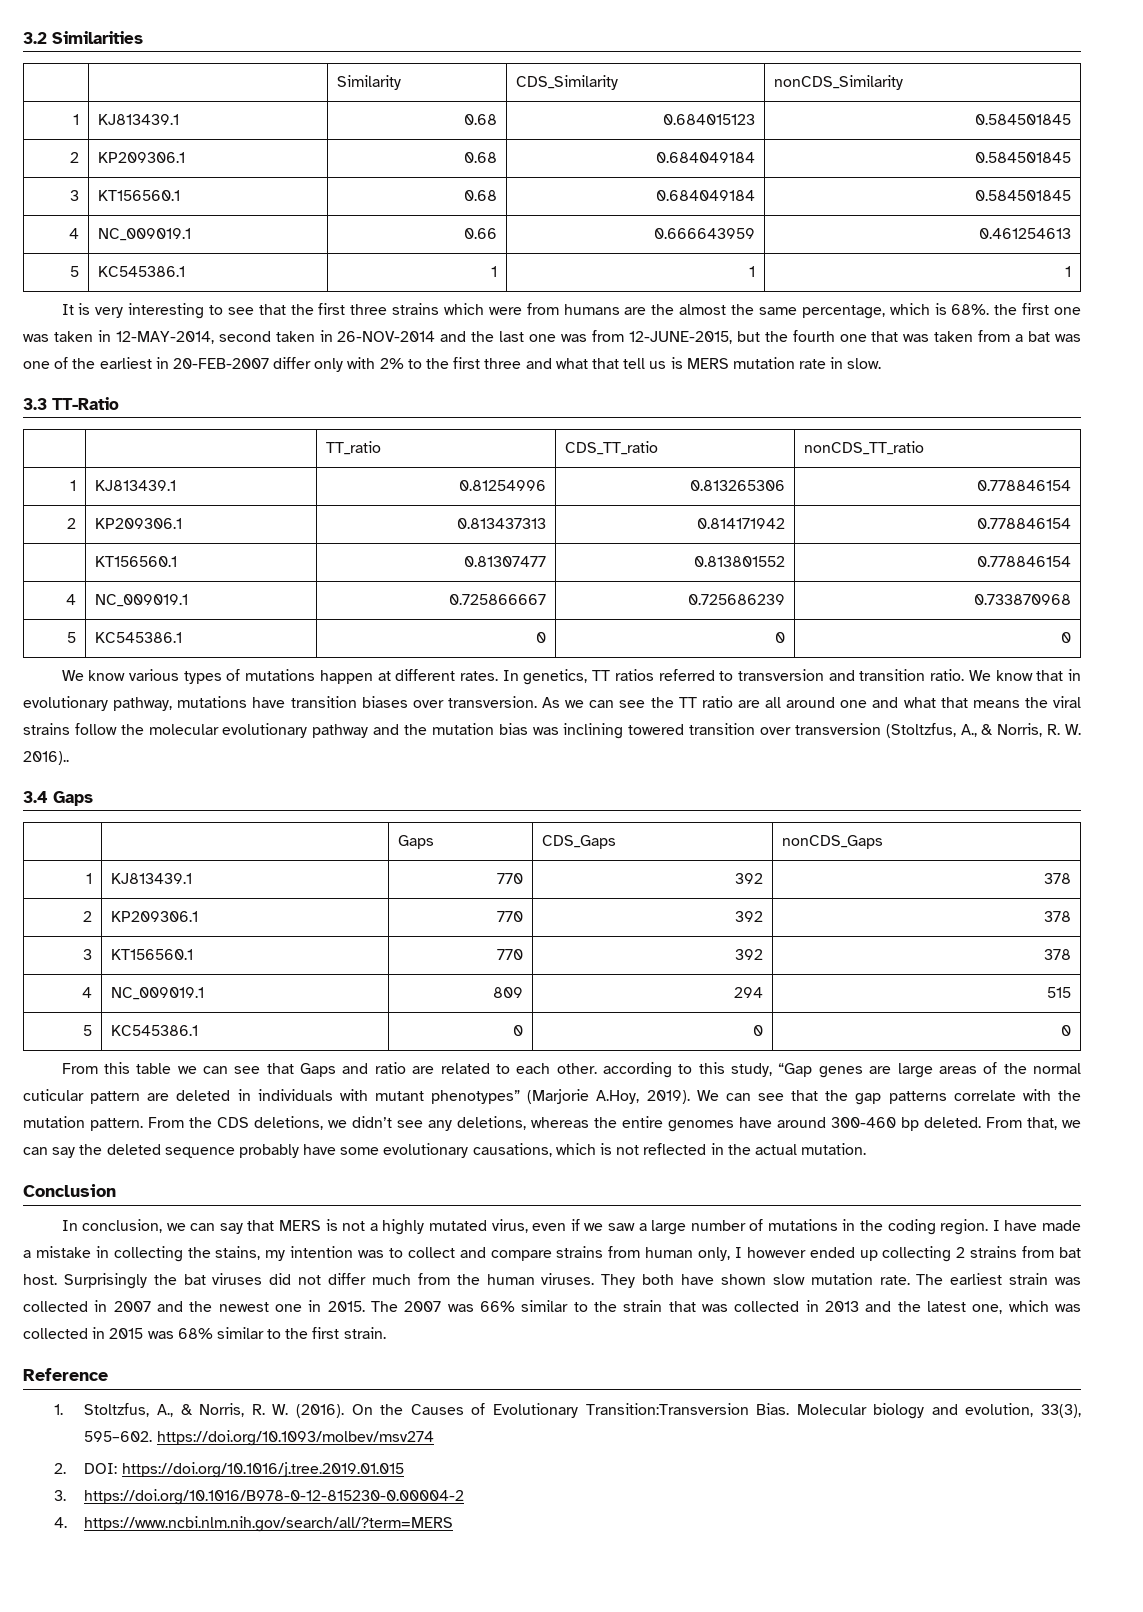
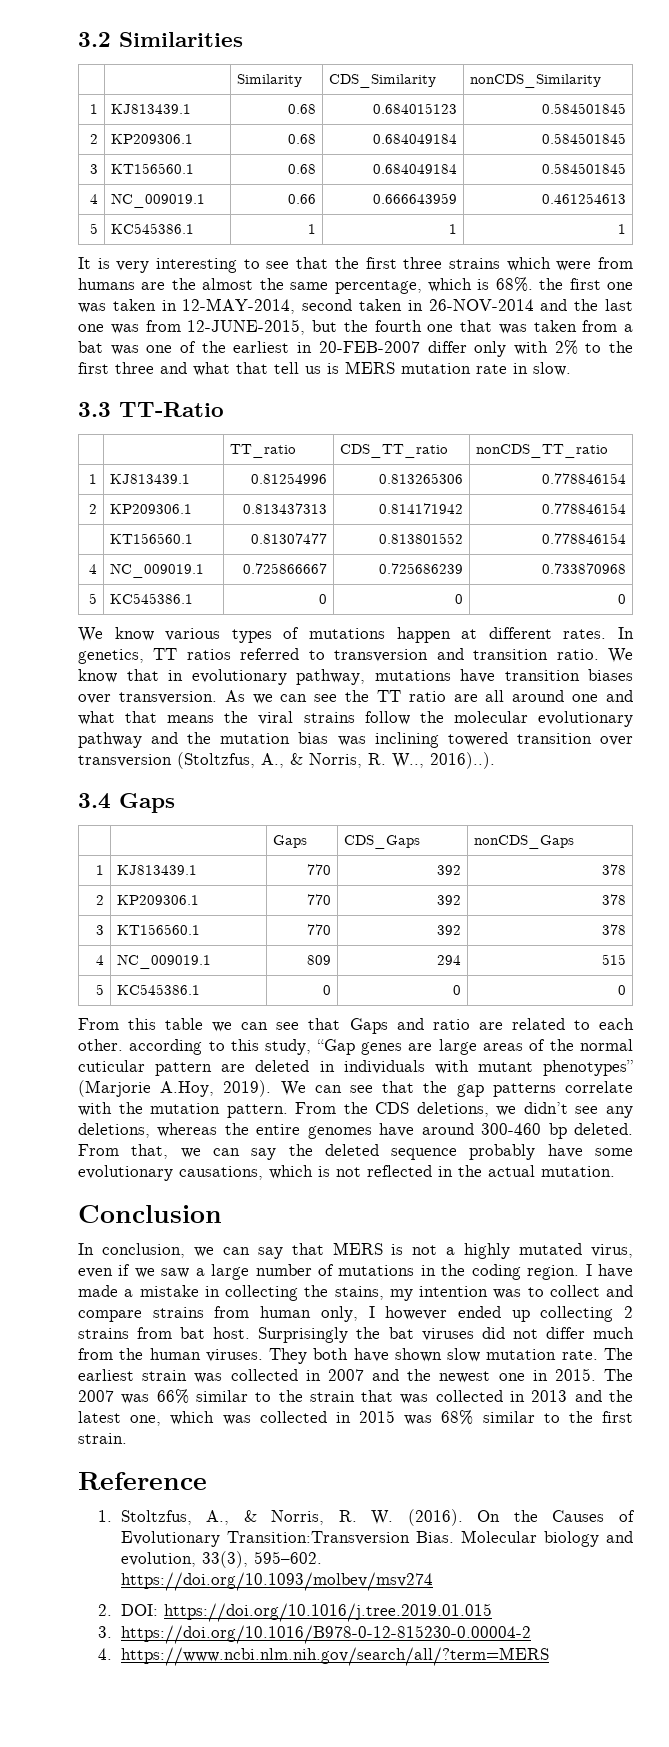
[1065,724,1082,735] [23,751,69,765] W. 2016).. -> [392,752,495,769] W.., 2016)..).

